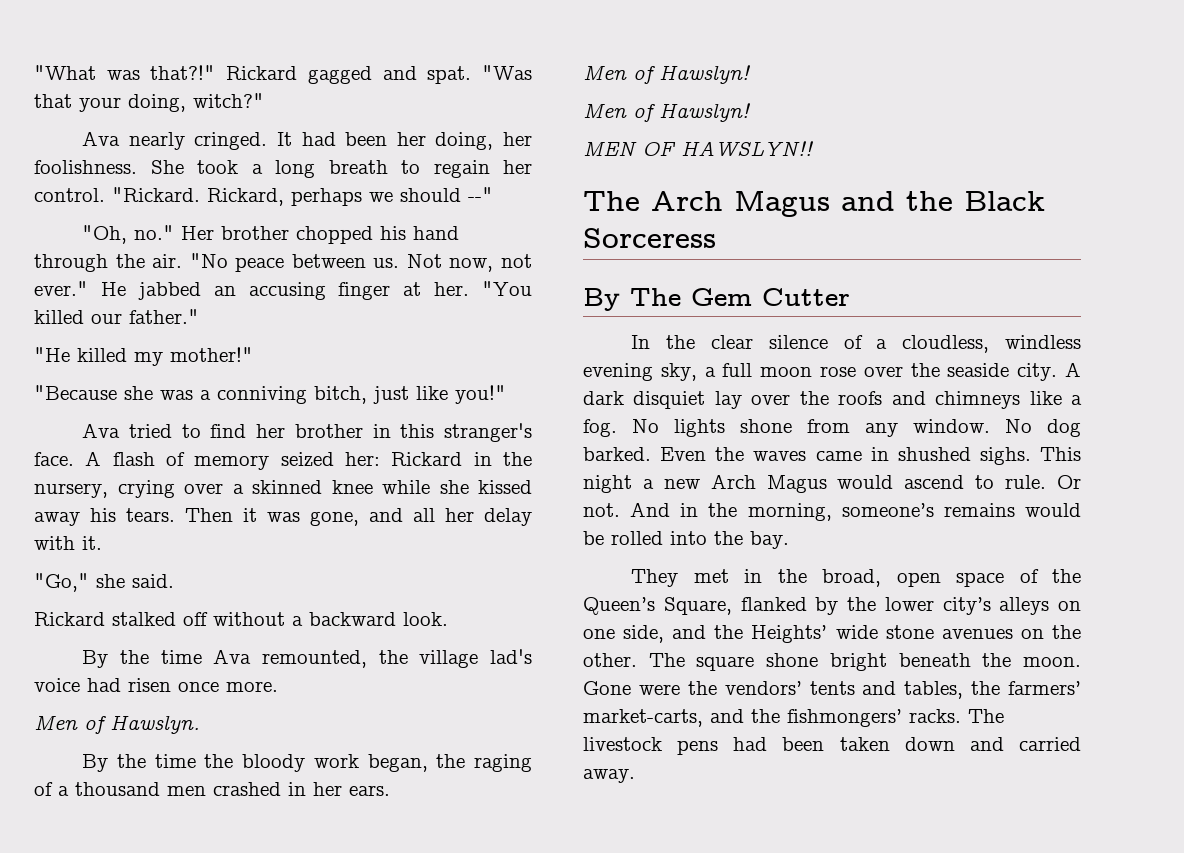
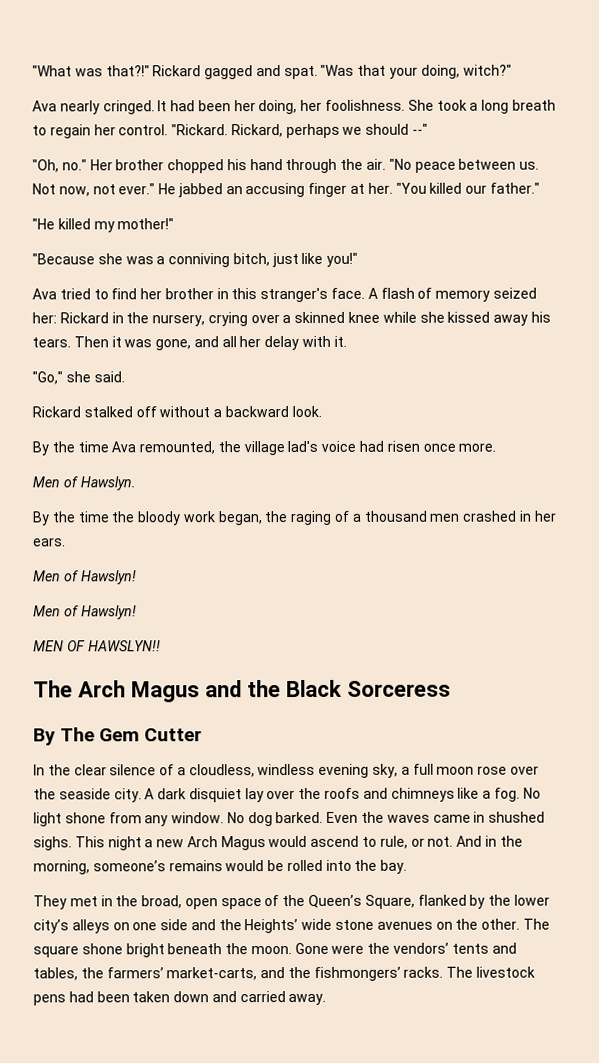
[674,419,725,437] lights -> [33,812,62,827] light
[1005,475,1081,489] rule. Or -> [379,835,425,849] rule, or
[623,625,665,643] side, -> [160,919,189,931] side

